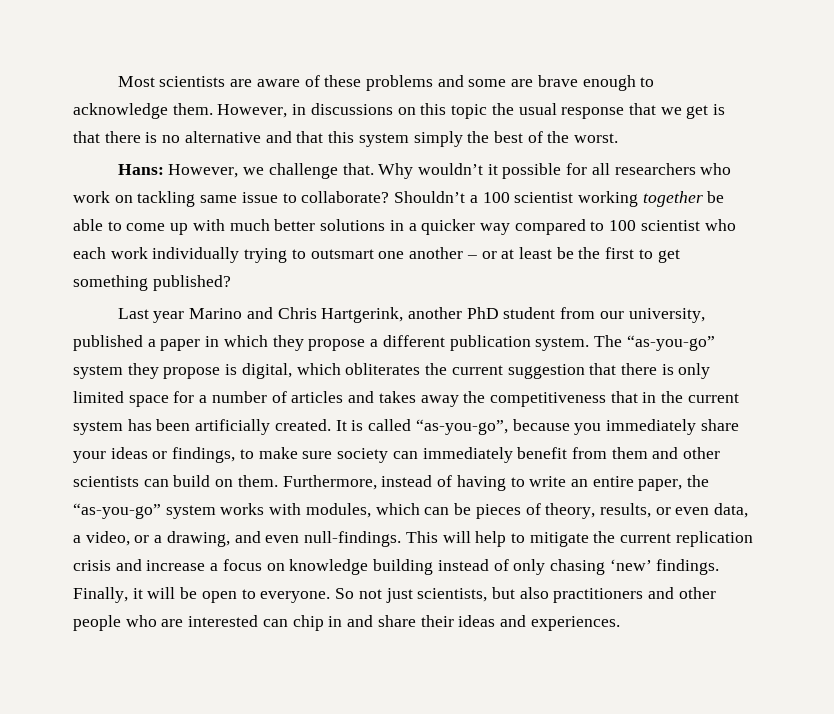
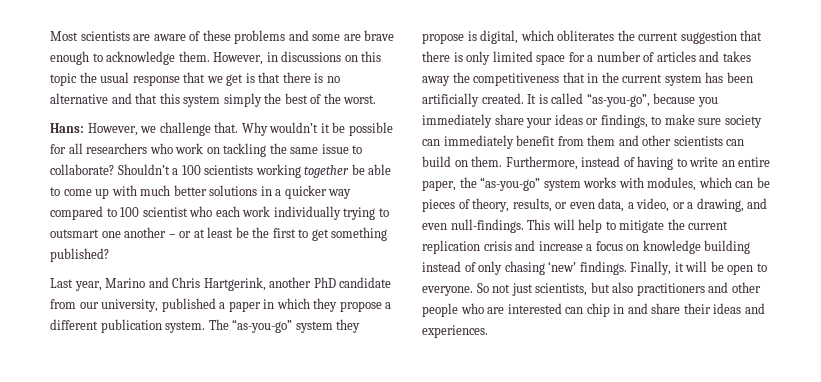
(498, 169) none -> [332,122,346,133] be
(196, 199) none -> [269,143,287,154] the
[514,192,574,203] scientist -> [204,165,254,175] scientists
[153,311,185,323] year -> [74,281,102,291] year,
[503,307,556,319] student -> [339,277,392,288] candidate

